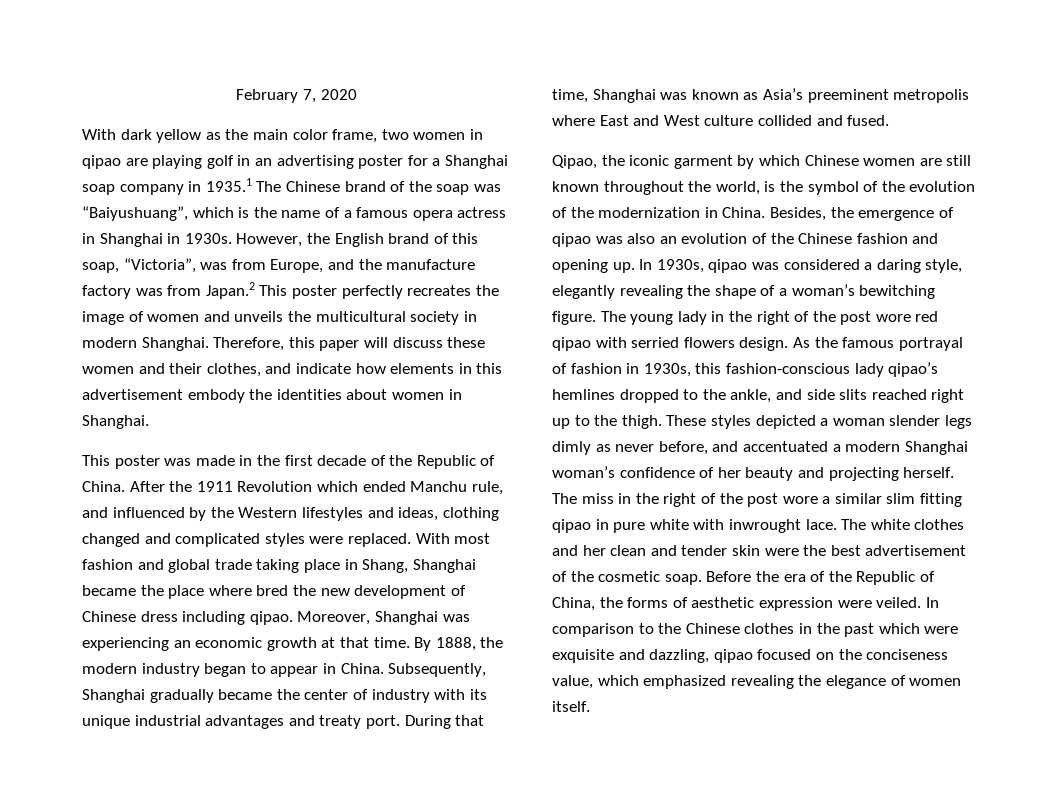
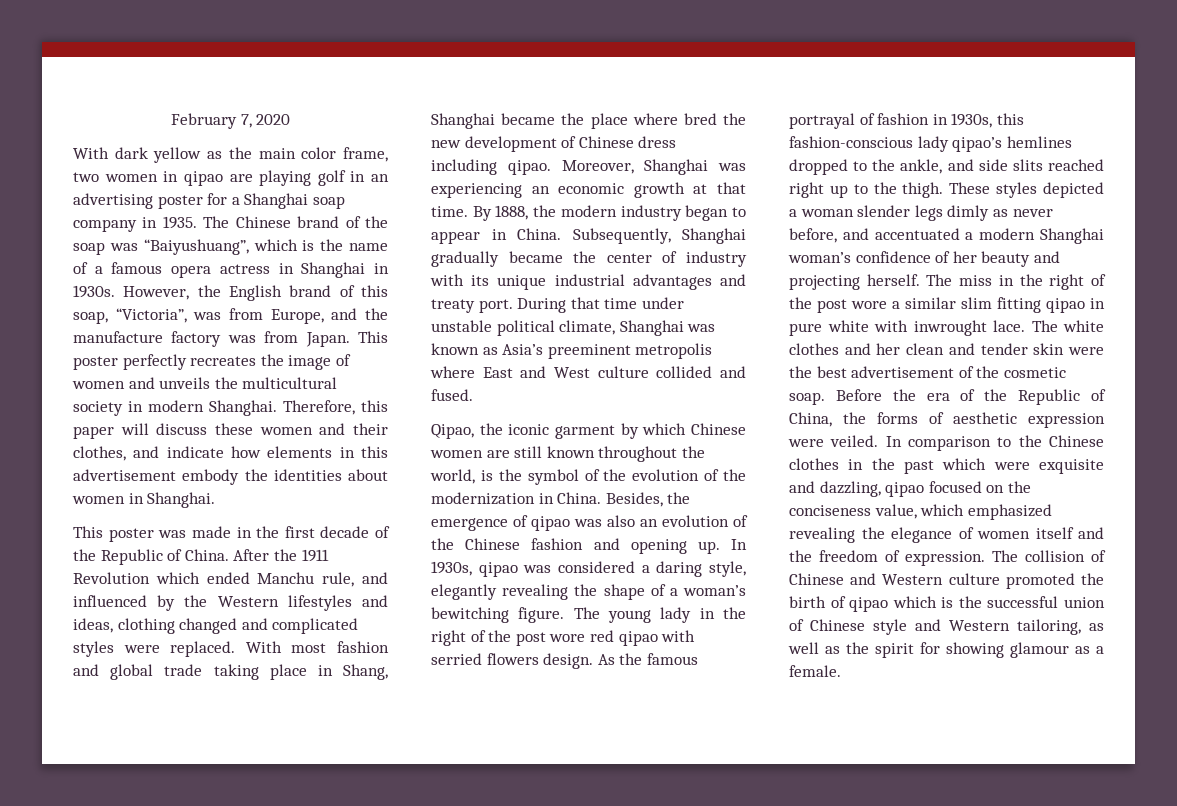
[205,178,252,192] 1935.1 -> [162,216,197,229] 1935.
[205,282,255,299] Japan.2 -> [305,332,350,347] Japan.
[552,89,588,103] time, -> [604,297,684,309] [431,320,616,336] time under unstable political climate,
[552,701,590,712] itself. -> [1035,527,1104,539] [789,550,1106,566] [789,573,1104,589] [789,596,1105,612] [789,619,1104,635] [788,642,1104,658] [789,665,841,677] itself and the freedom of expression. The collision of Chinese and Western culture promoted the birth of qipao which is the successful union of Chinese style and Western tailoring, as well as the spirit for showing glamour as a female.

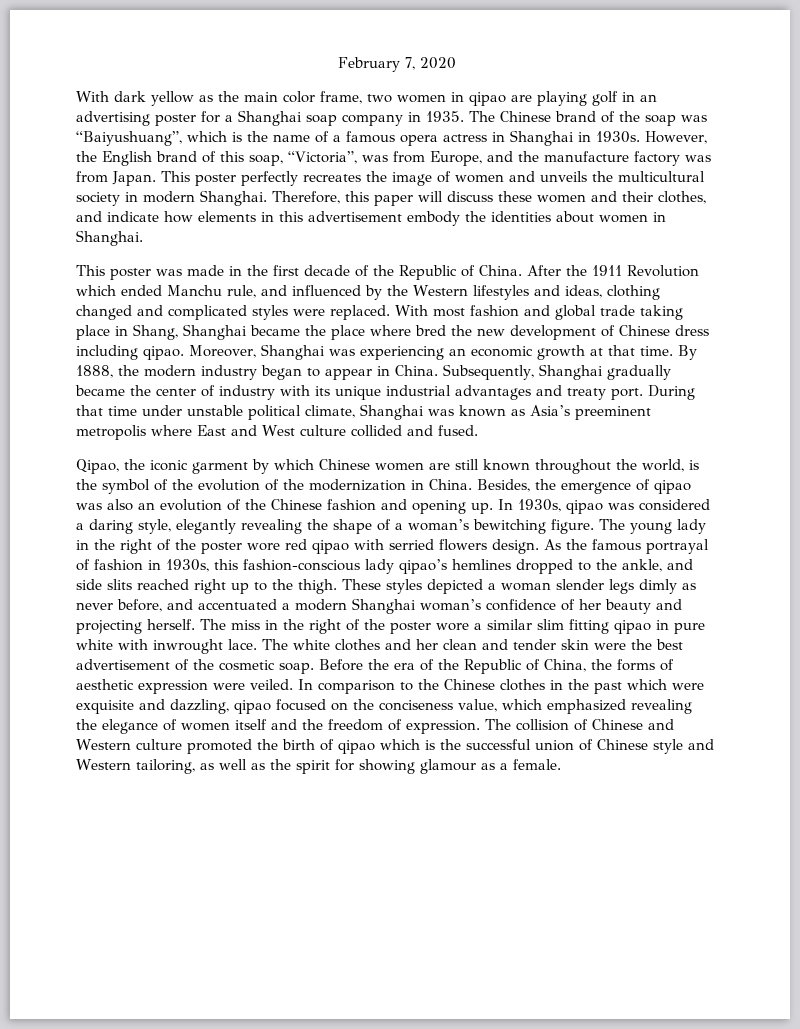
[515,632,546,646] post -> [201,542,242,554] poster
[817,299,847,313] post -> [390,622,431,634] poster

